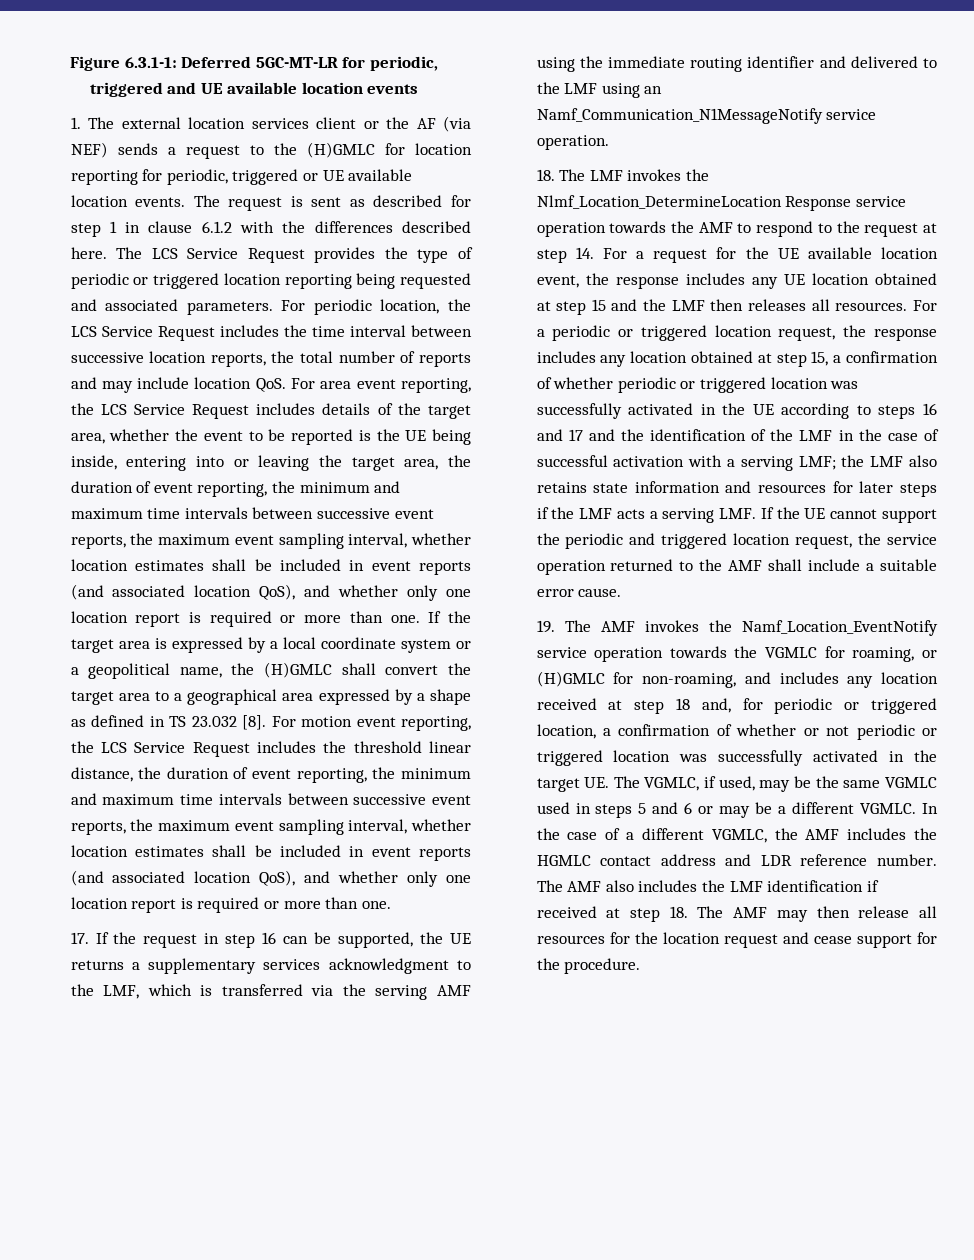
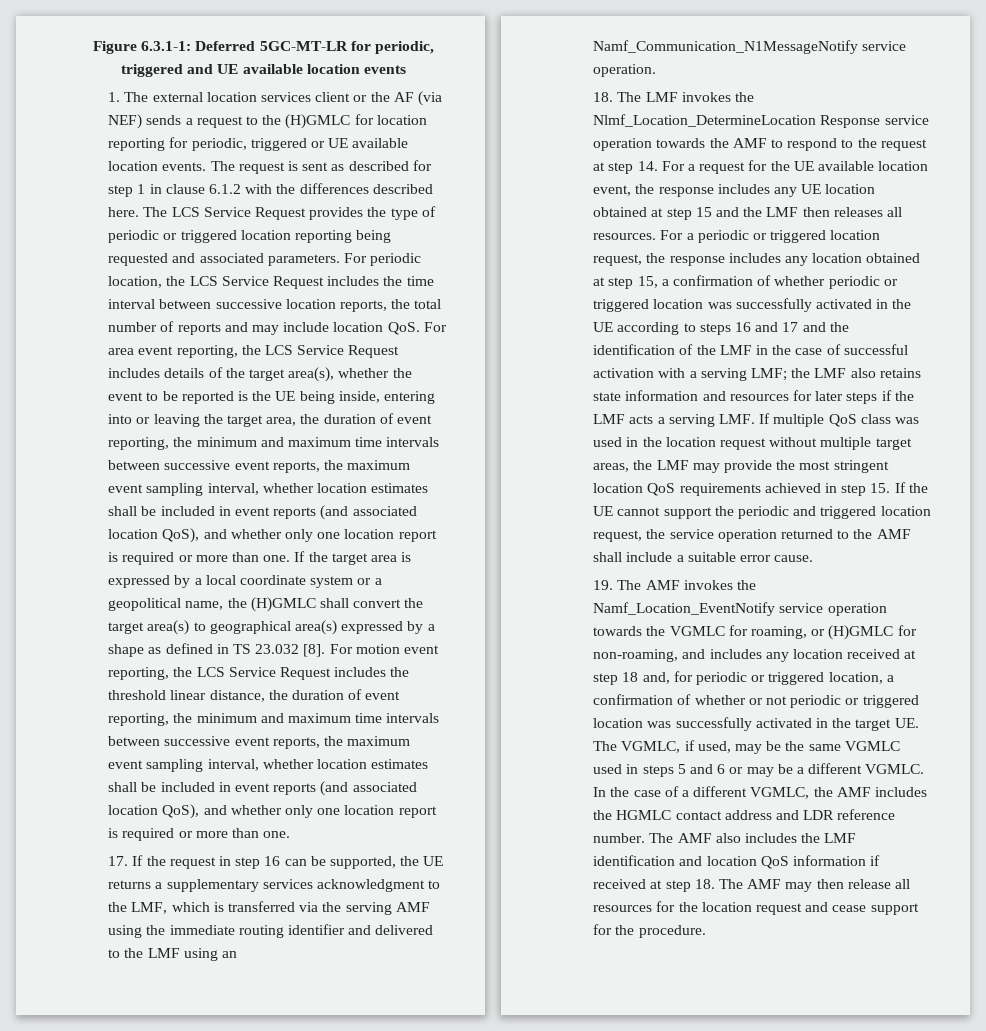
[70,433,105,444] area, -> [288,367,335,382] area(s),
[118,689,314,705] area to a geographical area -> [147,620,338,635] area(s) to geographical area(s)
(774, 513) none -> [773,414,919,427] [593,437,912,450] [593,460,889,473] [593,482,906,496] multiple QoS class was used in the location request without multiple target areas, the LMF may provide the most stringent location QoS requirements achieved in step 15. If
(864, 886) none -> [679,855,867,869] and location QoS information

